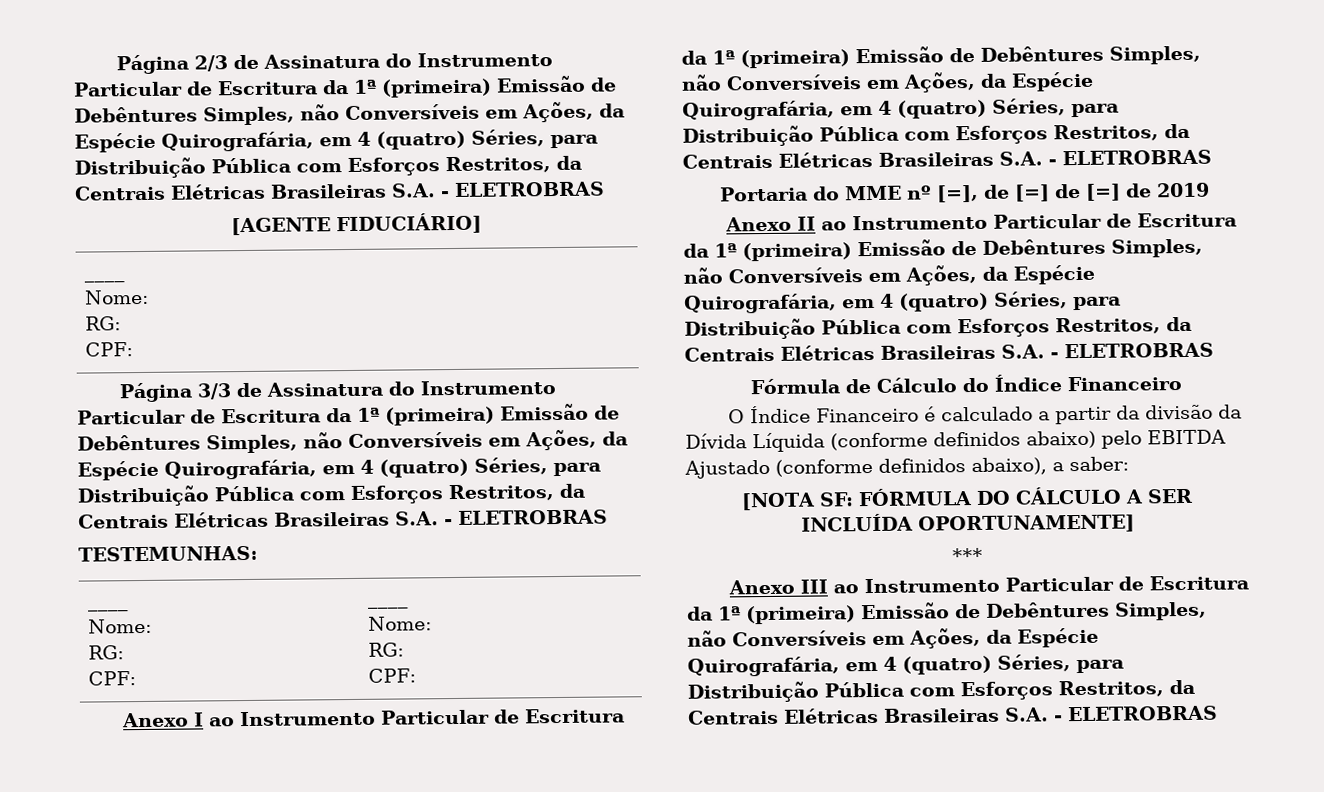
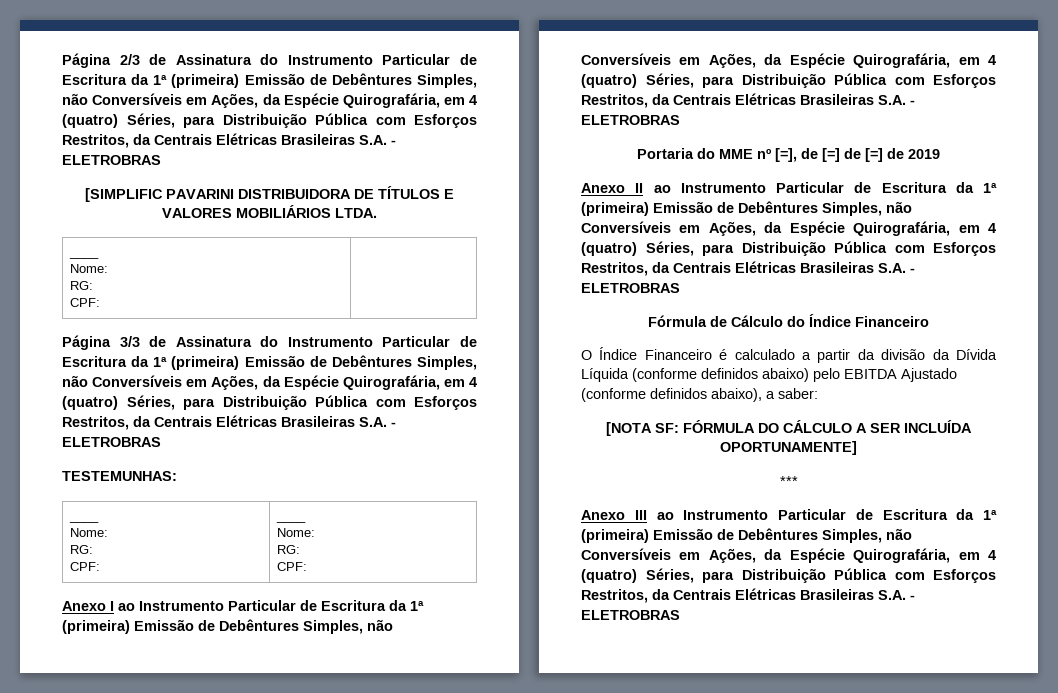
[231,212,482,236] [AGENTE FIDUCIÁRIO] -> [85,186,454,202] [162,205,377,218] [SIMPLIFIC PAVARINI DISTRIBUIDORA DE TÍTULOS E VALORES MOBILIÁRIOS LTDA.

